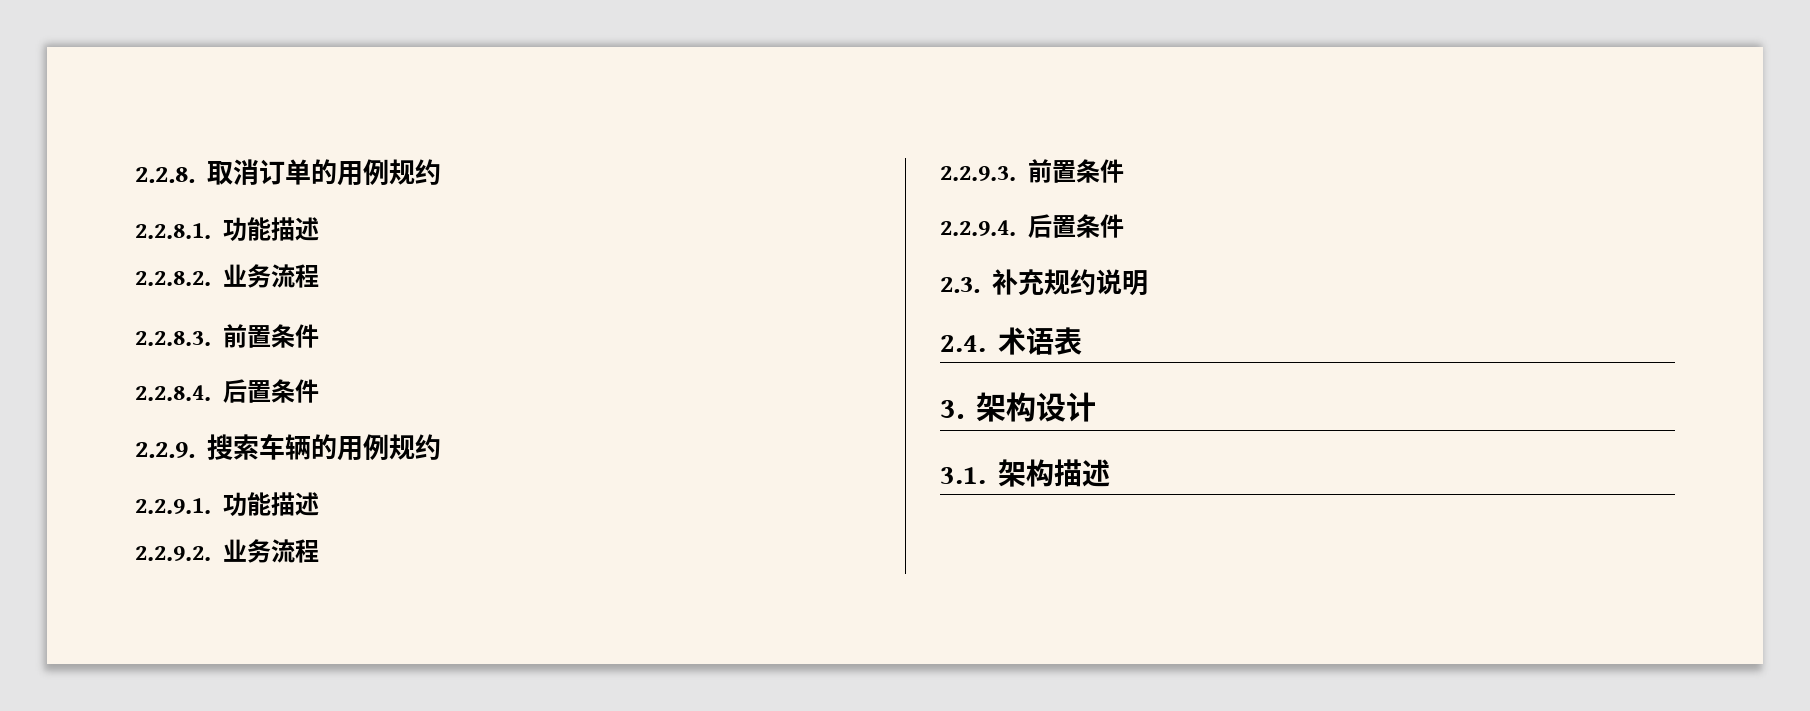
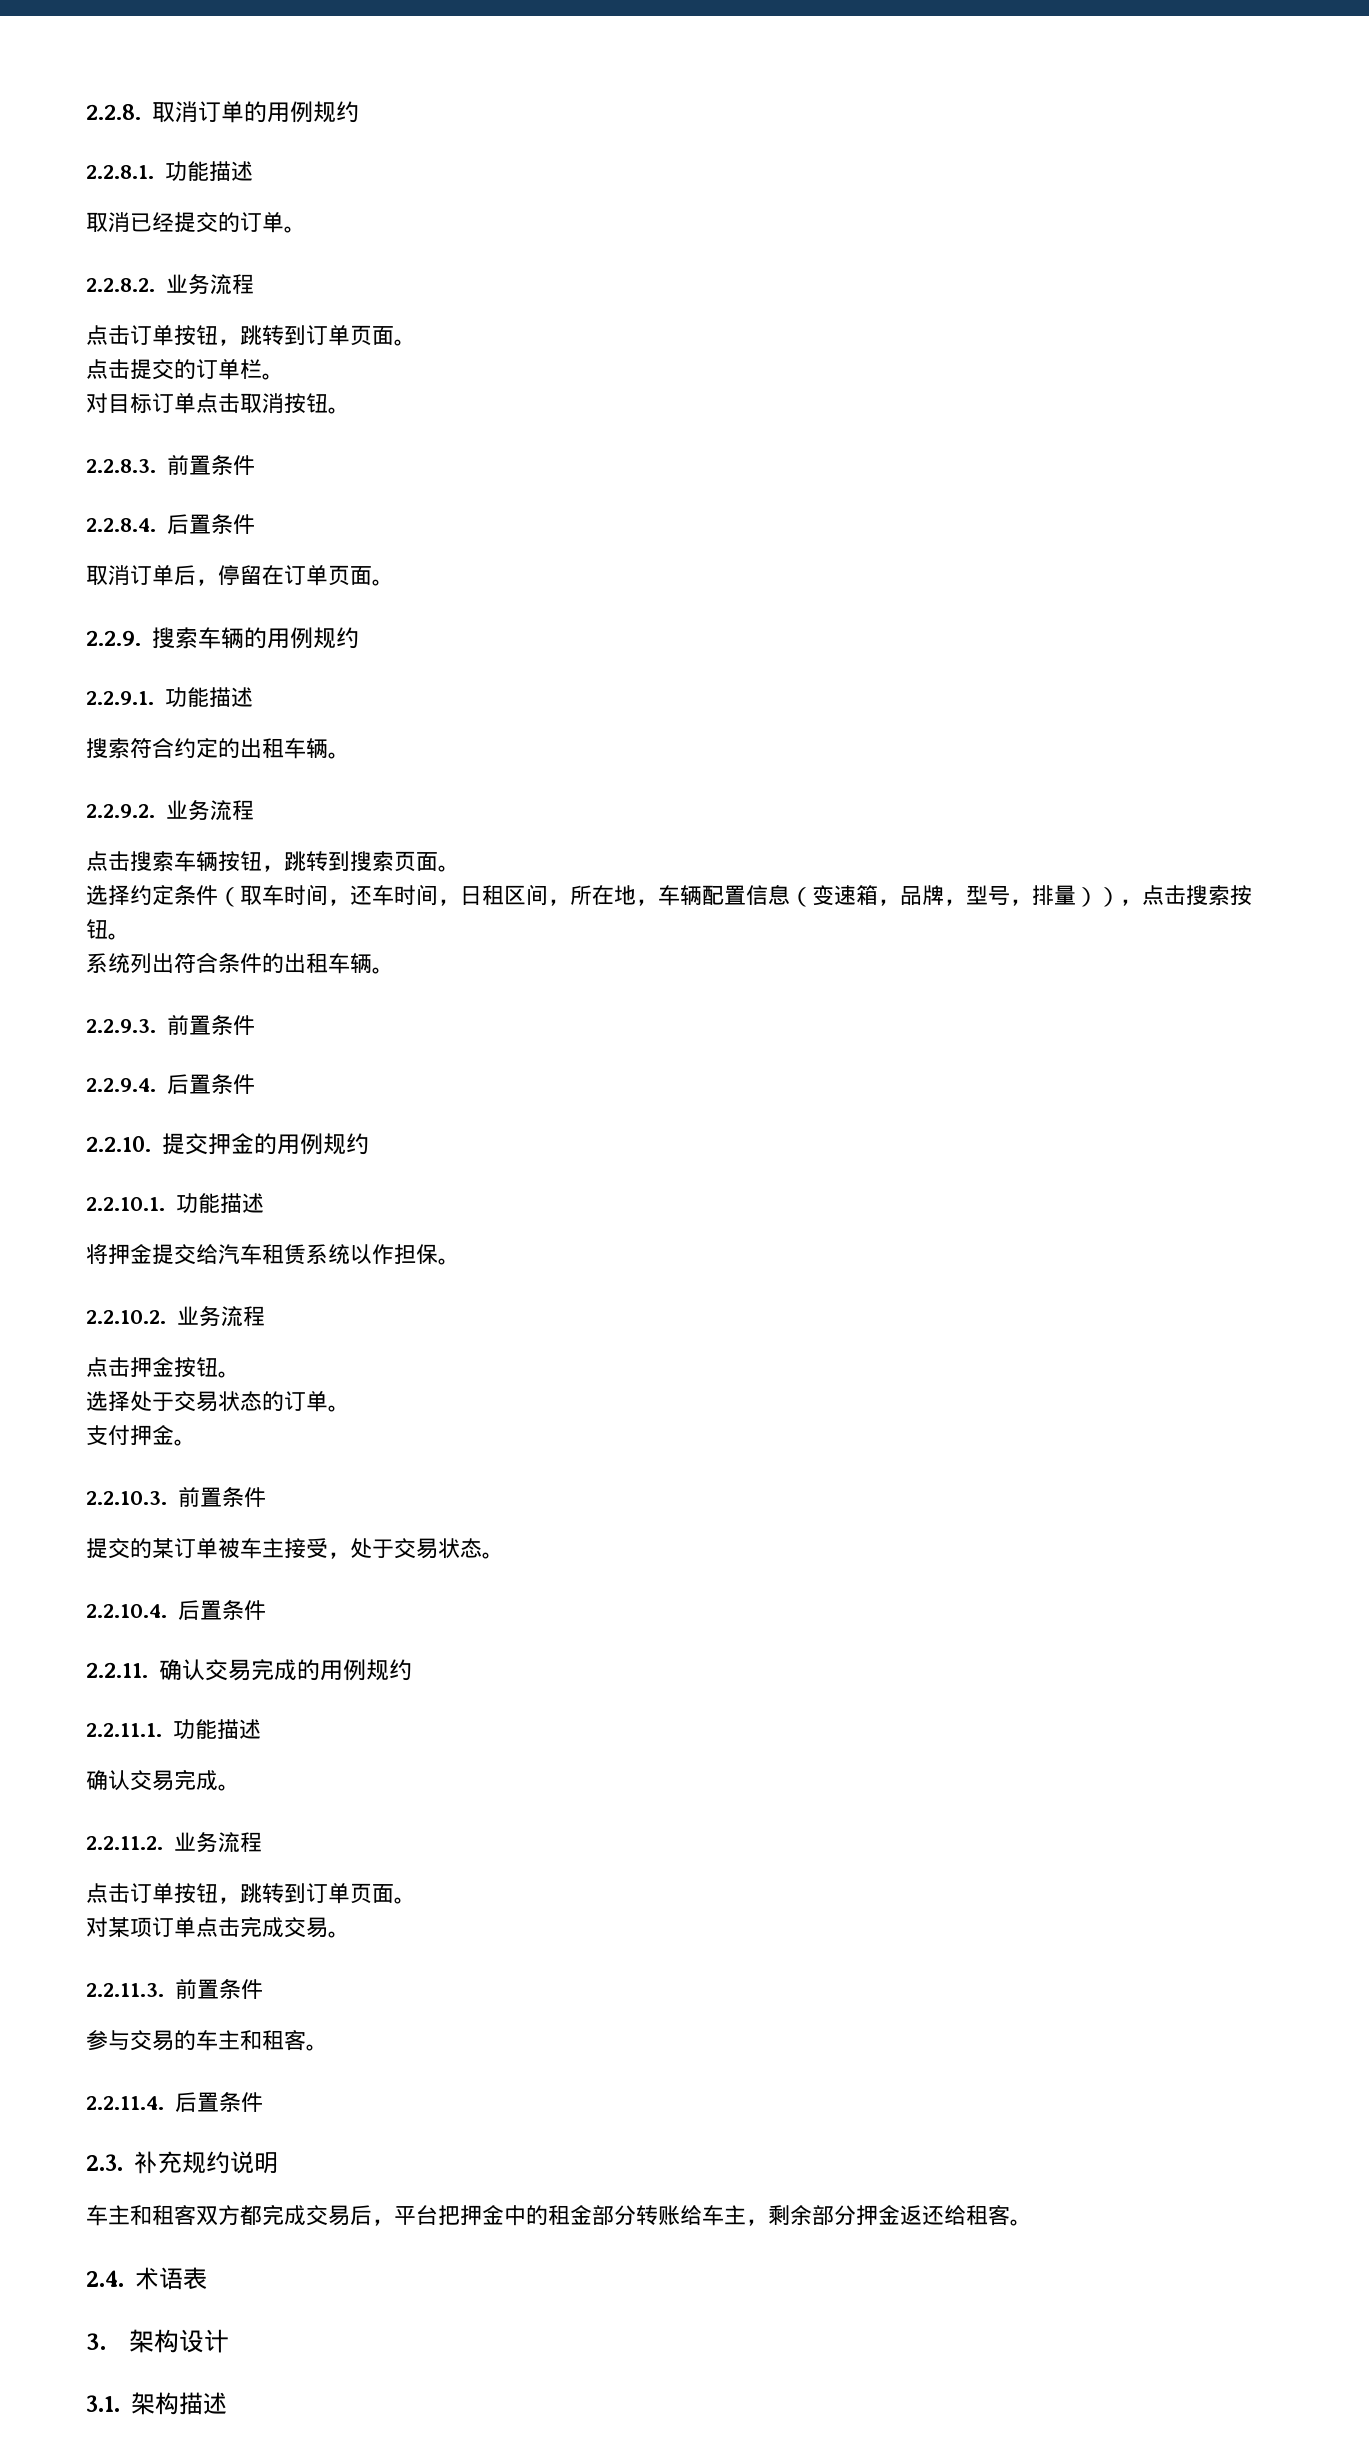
[135,264,319,288] 2.2.8.2.业务流程 -> [86,212,306,233] [86,274,254,295] [86,325,416,346] [86,359,284,380] [86,393,350,414] 取消已经提交的订单。 // 2.2.8.2.业务流程 // 点击订单按钮，跳转到订单页面。 // 点击提交的订单栏。 // 对目标订单点击取消按钮。
(319, 391) none -> [86,565,394,586] // 取消订单后，停留在订单页面。
[135,539,319,563] 2.2.9.2.业务流程 -> [86,737,350,759] [86,800,254,821] [86,851,460,872] [86,884,1252,907] [86,919,130,940] [86,952,394,974] 搜索符合约定的出租车辆。 // 2.2.9.2.业务流程 // 点击搜索车辆按钮，跳转到搜索页面。 // 选择约定条件（取车时间，还车时间，日租区间，所在地，车辆配置信息（变速箱，品牌，型号，排量）），点击搜索按钮。 // 系统列出符合条件的出租车辆。
[940,269,1148,296] 2.3.补充规约说明 -> [86,1133,369,1155] [86,1193,264,1213] [86,1243,460,1265] [86,1306,265,1327] [86,1357,240,1378] [86,1391,350,1412] [86,1425,196,1446] [86,1486,266,1507] [86,1538,504,1559] [86,1600,266,1620] [86,1659,412,1681] [86,1719,261,1739] [86,1769,240,1791] [86,1832,262,1853] [86,1883,416,1904] [86,1916,350,1938] [86,1978,263,1999] [86,2030,328,2051] [86,2092,263,2112] [86,2151,278,2174] [86,2204,1032,2226] 2.2.10.提交押金的用例规约 // 2.2.10.1.功能描述 // 将押金提交给汽车租赁系统以作担保。 // 2.2.10.2.业务流程 // 点击押金按钮。 // 选择处于交易状态的订单。 // 支付押金。 // 2.2.10.3.前置条件 // 提交的某订单被车主接受，处于交易状态。 // 2.2.10.4.后置条件 // 2.2.11.确认交易完成的用例规约 // 2.2.11.1.功能描述 // 确认交易完成。 // 2.2.11.2.业务流程 // 点击订单按钮，跳转到订单页面。 // 对某项订单点击完成交易。 // 2.2.11.3.前置条件 // 参与交易的车主和租客。 // 2.2.11.4.后置条件 // 2.3.补充规约说明 // 车主和租客双方都完成交易后，平台把押金中的租金部分转账给车主，剩余部分押金返还给租客。

